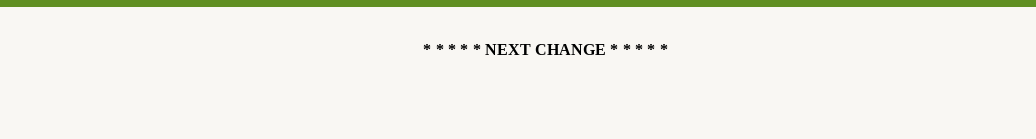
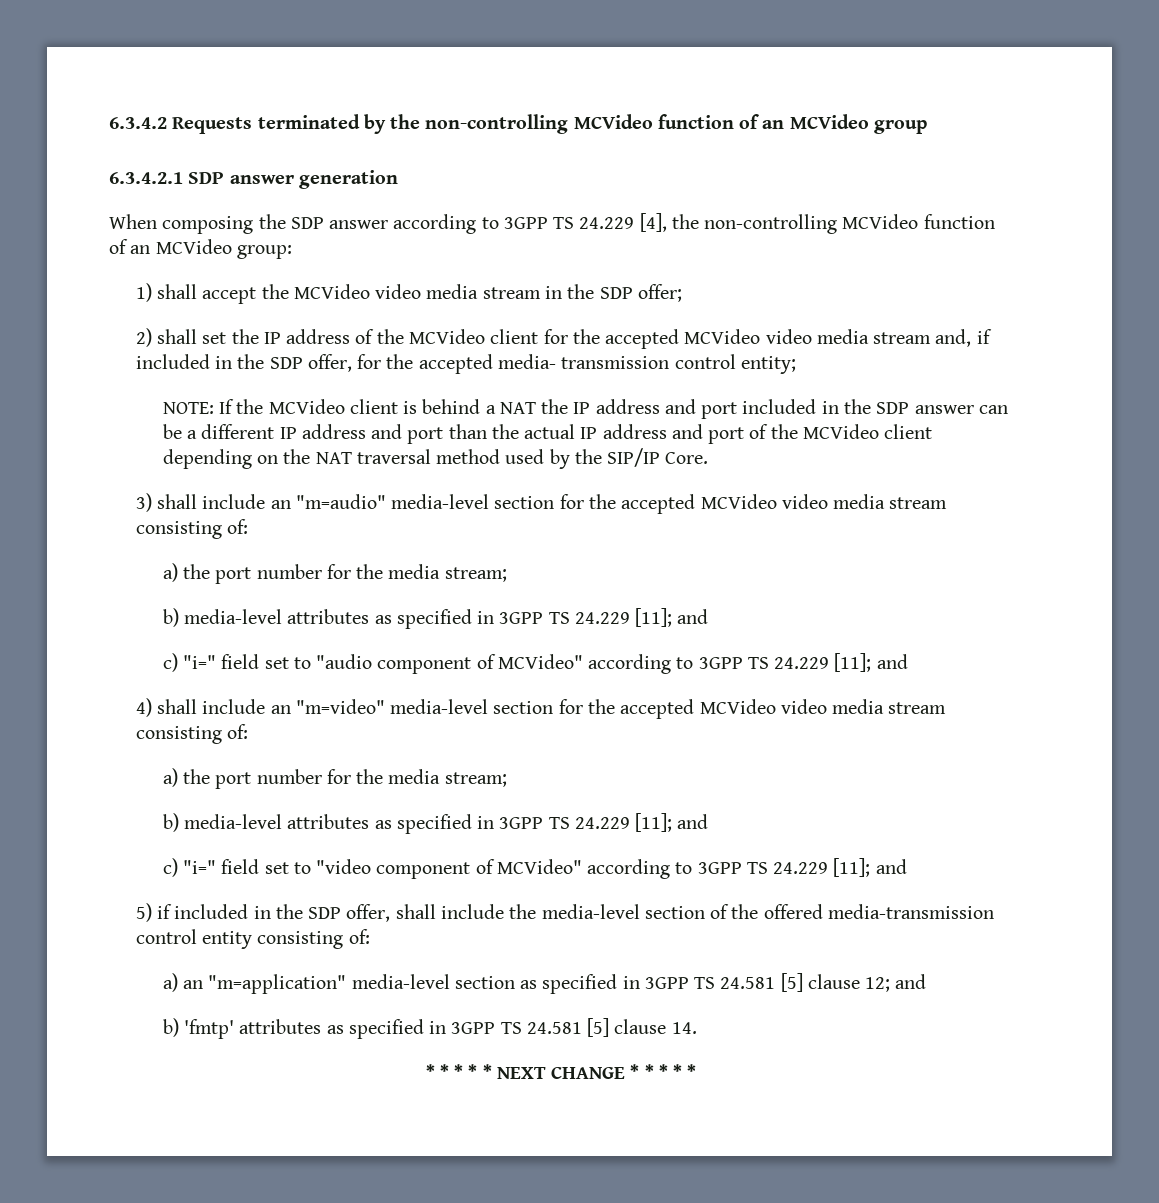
(423, 49) none -> [109,114,927,134] [109,170,398,189] [109,213,995,234] [109,239,292,259] [135,283,682,304] [135,328,992,349] [135,354,796,374] [162,399,1008,419] [162,424,933,444] [162,448,709,469] [135,493,948,514] [135,519,249,539] [162,563,507,584] [162,608,709,629] [162,653,908,674] [135,698,947,719] [135,724,249,744] [162,768,507,789] [162,813,709,834] [162,858,907,879] [135,903,994,922] [135,929,370,949] [162,973,927,994] [162,1018,697,1039] 6.3.4.2 Requests terminated by the non-controlling MCVideo function of an MCVideo group // 6.3.4.2.1 SDP answer generation // When composing the SDP answer according to 3GPP TS 24.229 [4], the non-controlling MCVideo function of an MCVideo group: // 1) shall accept the MCVideo video media stream in the SDP offer; // 2) shall set the IP address of the MCVideo client for the accepted MCVideo video media stream and, if included in the SDP offer, for the accepted media- transmission control entity; // NOTE: If the MCVideo client is behind a NAT the IP address and port included in the SDP answer can be a different IP address and port than the actual IP address and port of the MCVideo client depending on the NAT traversal method used by the SIP/IP Core. // 3) shall include an "m=audio" media-level section for the accepted MCVideo video media stream consisting of: // a) the port number for the media stream; // b) media-level attributes as specified in 3GPP TS 24.229 [11]; and // c) "i=" field set to "audio component of MCVideo" according to 3GPP TS 24.229 [11]; and // 4) shall include an "m=video" media-level section for the accepted MCVideo video media stream consisting of: // a) the port number for the media stream; // b) media-level attributes as specified in 3GPP TS 24.229 [11]; and // c) "i=" field set to "video component of MCVideo" according to 3GPP TS 24.229 [11]; and // 5) if included in the SDP offer, shall include the media-level section of the offered media-transmission control entity consisting of: // a) an "m=application" media-level section as specified in 3GPP TS 24.581 [5] clause 12; and // b) 'fmtp' attributes as specified in 3GPP TS 24.581 [5] clause 14. //

